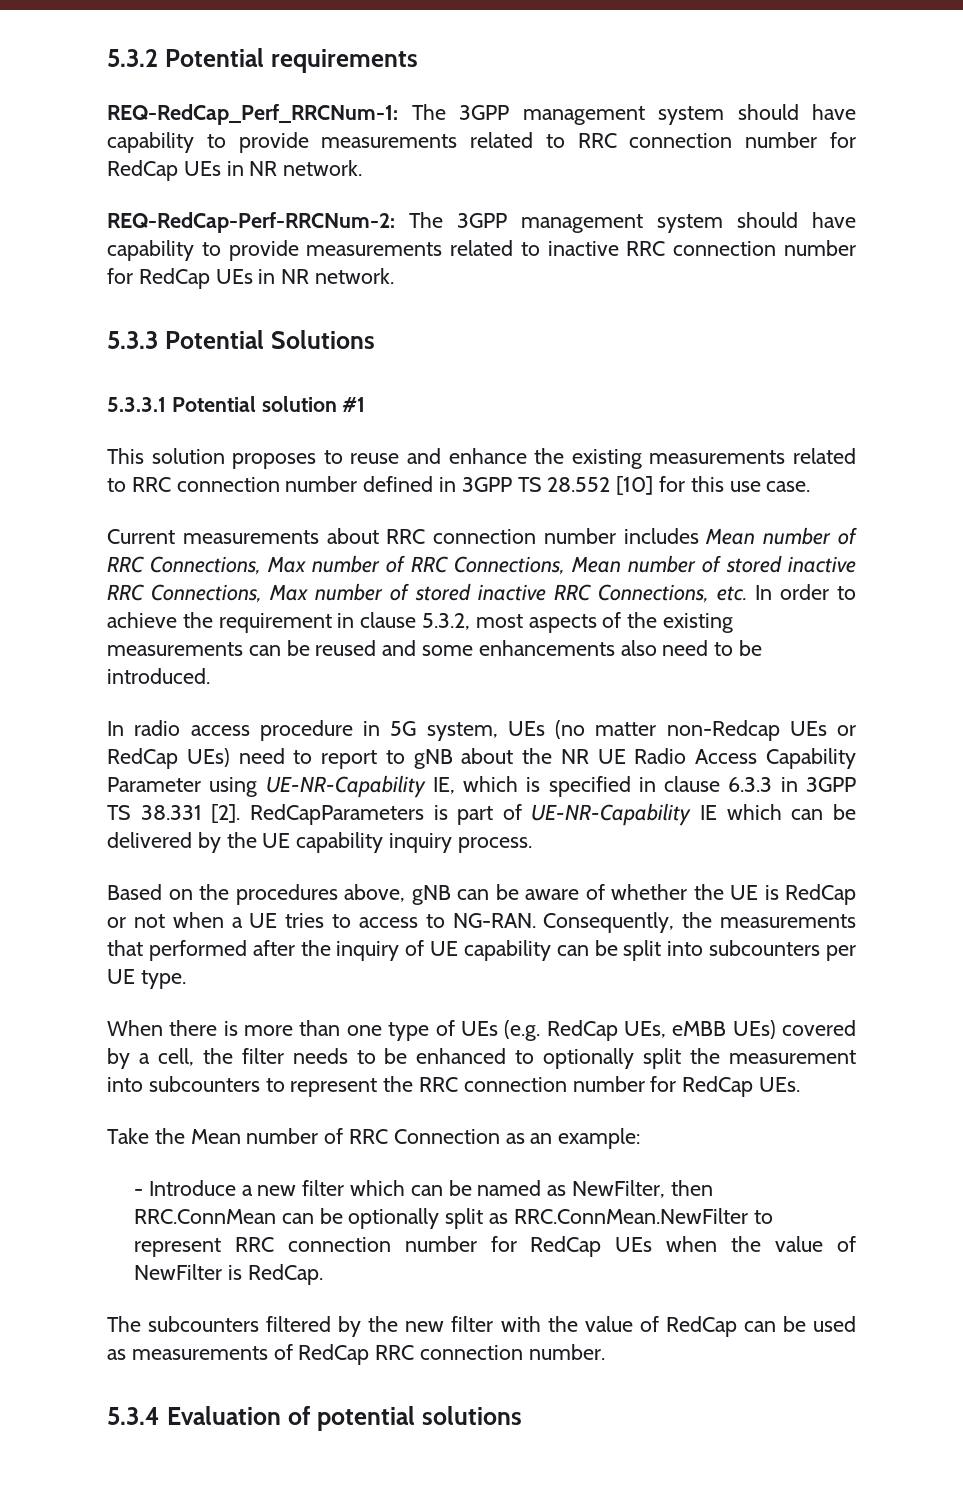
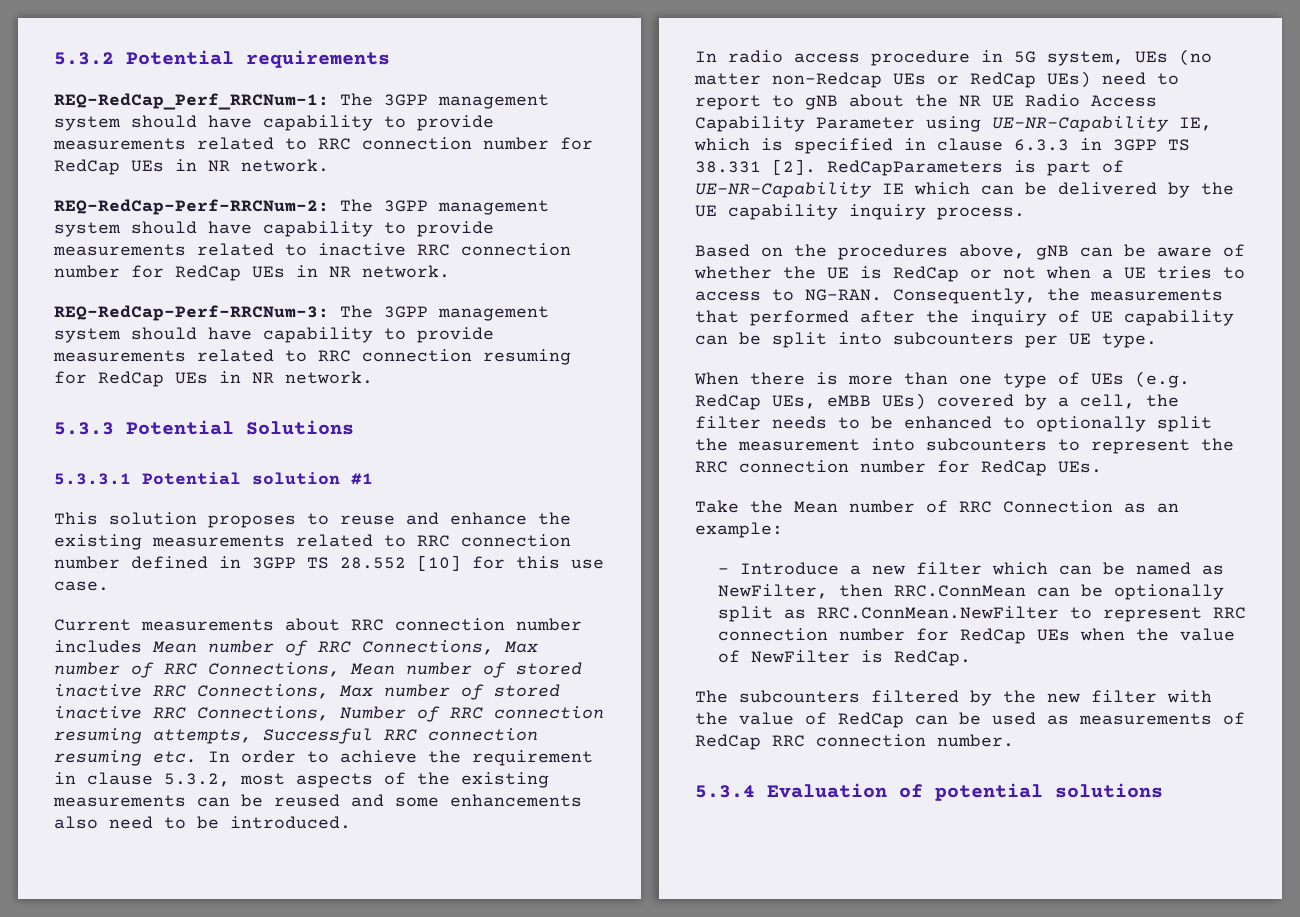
(395, 276) none -> [54,305,549,321] [54,327,494,343] [53,349,571,365] [54,371,373,387] // REQ-RedCap-Perf-RRCNum-3: The 3GPP management system should have capability to provide measurements related to RRC connection resuming for RedCap UEs in NR network.
(709, 593) none -> [340,706,604,722] [54,728,538,744] [54,750,142,766] Number of RRC connection resuming attempts, Successful RRC connection resuming

